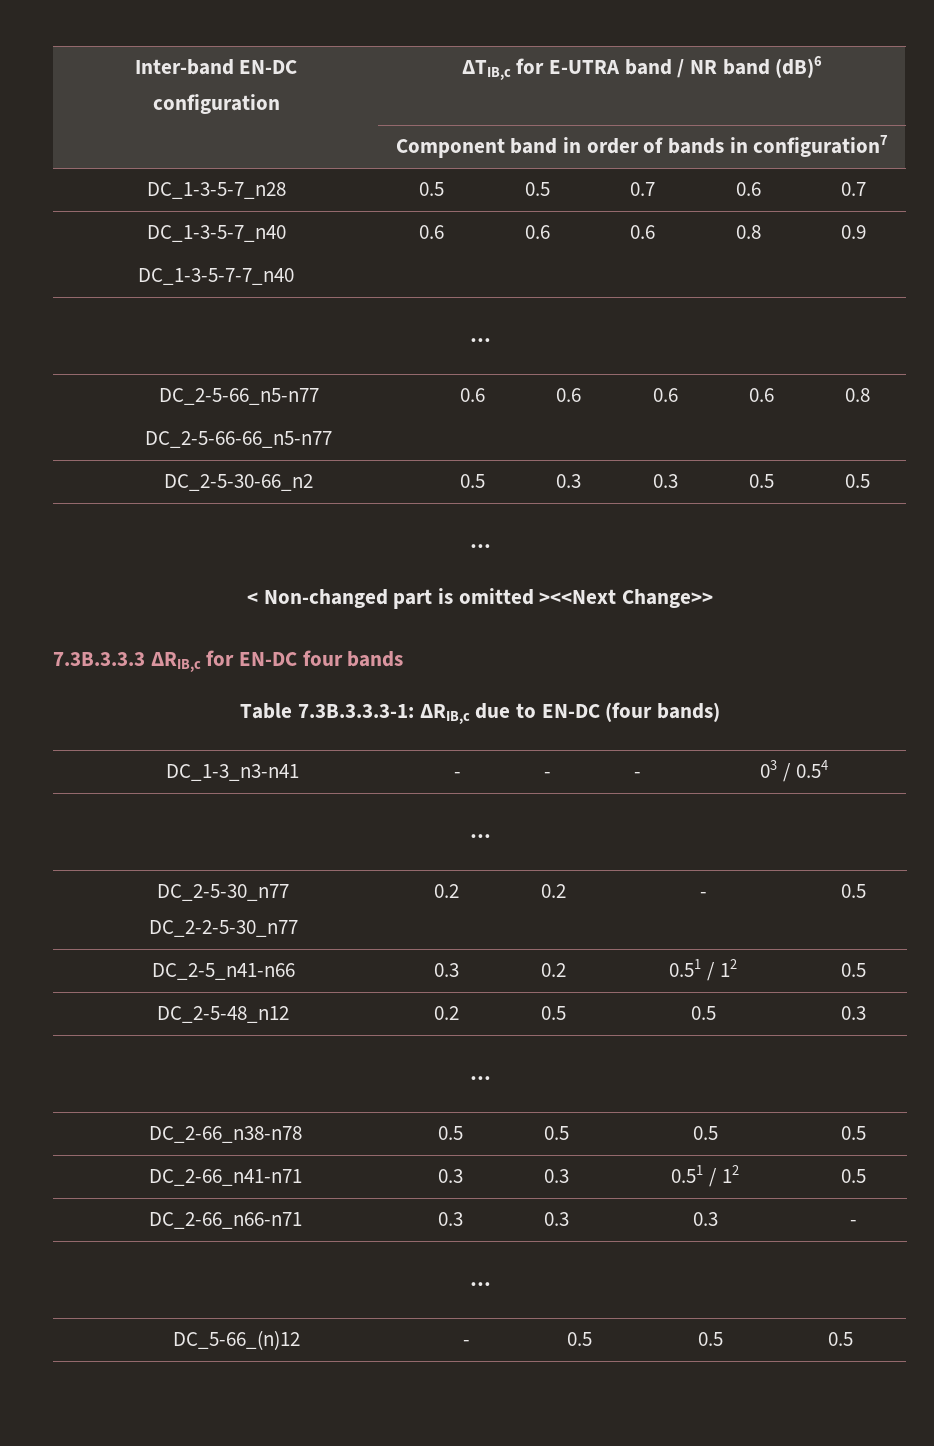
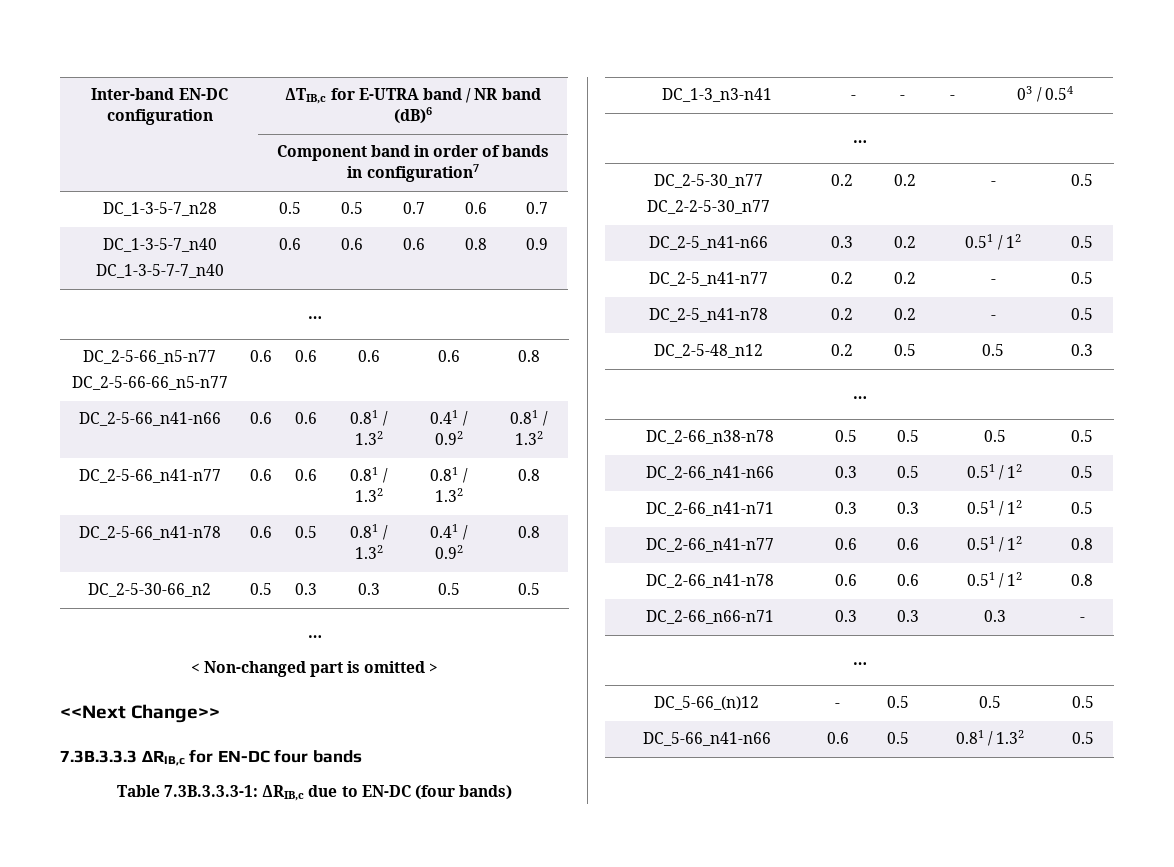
(870, 395) none -> [78,412,221,426] [250,412,272,424] [295,412,317,424] [350,410,388,426] [354,431,383,445] [430,410,468,426] [434,431,463,445] [510,410,548,426] [514,431,543,445] [78,469,221,483] [250,469,272,481] [295,469,317,481] [350,467,388,483] [354,488,383,502] [430,467,468,483] [434,488,463,502] [517,469,540,481] [78,526,221,540] [250,526,272,538] [295,526,317,538] [350,524,388,540] [354,545,383,559] [430,524,468,540] [434,545,463,559] [517,526,540,538] // DC_2-5-66_n41-n66 | 0.6 | 0.6 | 0.81 / 1.32 | 0.41 / 0.92 | 0.81 / 1.32 // DC_2-5-66_n41-n77 | 0.6 | 0.6 | 0.81 / 1.32 | 0.81 / 1.32 | 0.8 // DC_2-5-66_n41-n78 | 0.6 | 0.5 | 0.81 / 1.32 | 0.41 / 0.92 | 0.8
[539,589,617,604] ><<Next -> [429,663,439,673] [60,705,126,719] > // <<Next
(866, 970) none -> [648,272,768,286] [831,272,853,284] [894,272,916,284] [990,279,996,284] [1070,272,1093,284] [648,308,768,322] [831,308,853,320] [894,308,916,320] [990,315,996,320] [1070,308,1093,320] // DC_2-5_n41-n77 | 0.2 | 0.2 | - | 0.5 // DC_2-5_n41-n78 | 0.2 | 0.2 | - | 0.5
(866, 1133) none -> [646,466,774,480] [834,466,857,478] [896,466,919,478] [966,464,1023,480] [1071,466,1093,478] // DC_2-66_n41-n66 | 0.3 | 0.5 | 0.51 / 12 | 0.5
(866, 1176) none -> [646,538,774,552] [834,538,857,550] [896,538,919,550] [966,536,1023,552] [1071,538,1093,550] [646,574,774,588] [834,574,857,586] [896,574,919,586] [966,572,1023,588] [1071,574,1093,586] // DC_2-66_n41-n77 | 0.6 | 0.6 | 0.51 / 12 | 0.8 // DC_2-66_n41-n78 | 0.6 | 0.6 | 0.51 / 12 | 0.8
(853, 1339) none -> [642,732,771,746] [826,732,849,744] [886,732,909,744] [955,730,1025,746] [1072,732,1094,744] // DC_5-66_n41-n66 | 0.6 | 0.5 | 0.81 / 1.32 | 0.5

